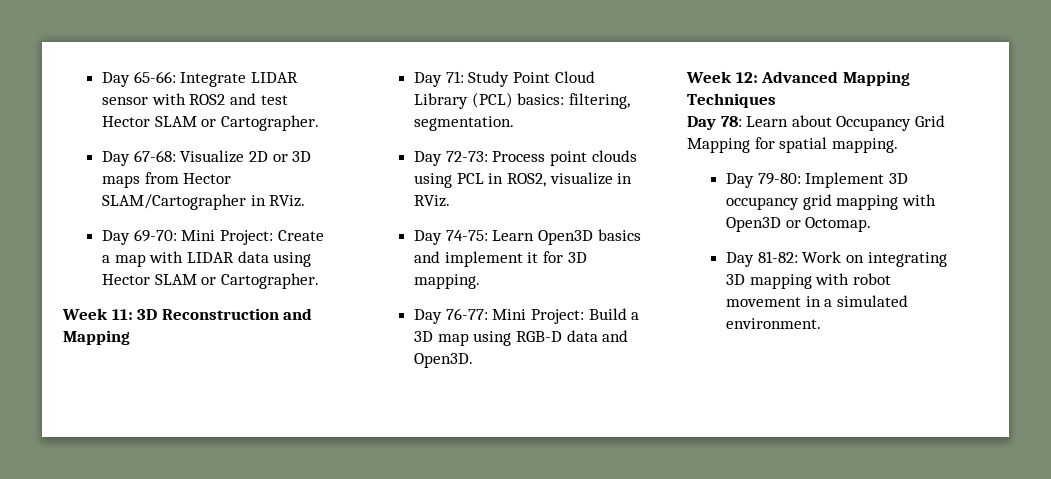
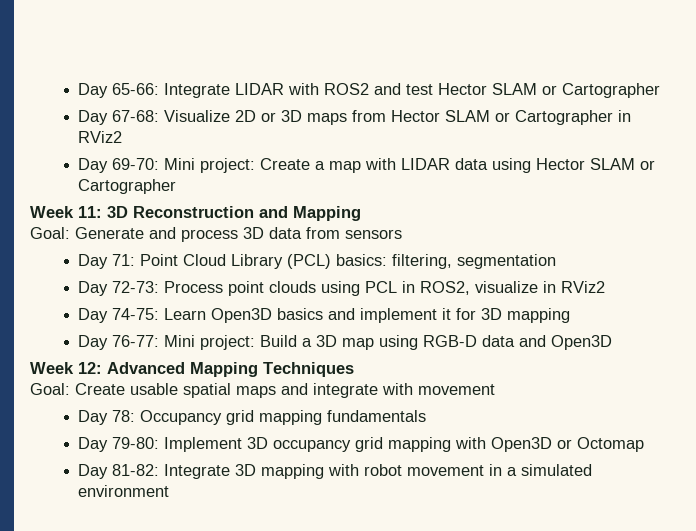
[102,97,149,105] sensor -> (285, 89) none
[221,115,320,131] Cartographer. -> [562,83,661,98] Cartographer
[102,194,306,210] SLAM/Cartographer in RViz. -> [445,110,632,125] [78,131,123,143] SLAM or Cartographer in RViz2
[220,230,274,245] Project: -> [200,158,256,173] project:
[221,273,320,289] Cartographer. -> [78,179,177,194] Cartographer
(130, 337) none -> [30,227,402,242] // Goal: Generate and process 3D data from sensors
[468,71,510,87] Study -> (136, 260) none
[414,116,515,131] segmentation. -> [457,254,557,269] segmentation
[414,195,451,207] RViz. -> [561,281,606,293] RViz2
[414,274,481,289] mapping. -> [507,308,571,323] mapping
[531,309,585,324] Project: -> [200,335,256,350] project:
[414,353,474,368] Open3D. -> [551,335,613,350] Open3D
[687,115,945,131] [687,137,898,153] Day 78: Learn about Occupancy Grid Mapping for spatial mapping. -> [30,383,495,398] [78,410,427,425] Goal: Create usable spatial maps and integrate with movement // Day 78: Occupancy grid mapping fundamentals
[805,217,872,232] Octomap. -> [577,437,645,452] Octomap
[802,251,947,267] Work on integrating -> [164,464,231,479] Integrate
[726,318,822,329] environment. -> [78,485,170,497] environment

